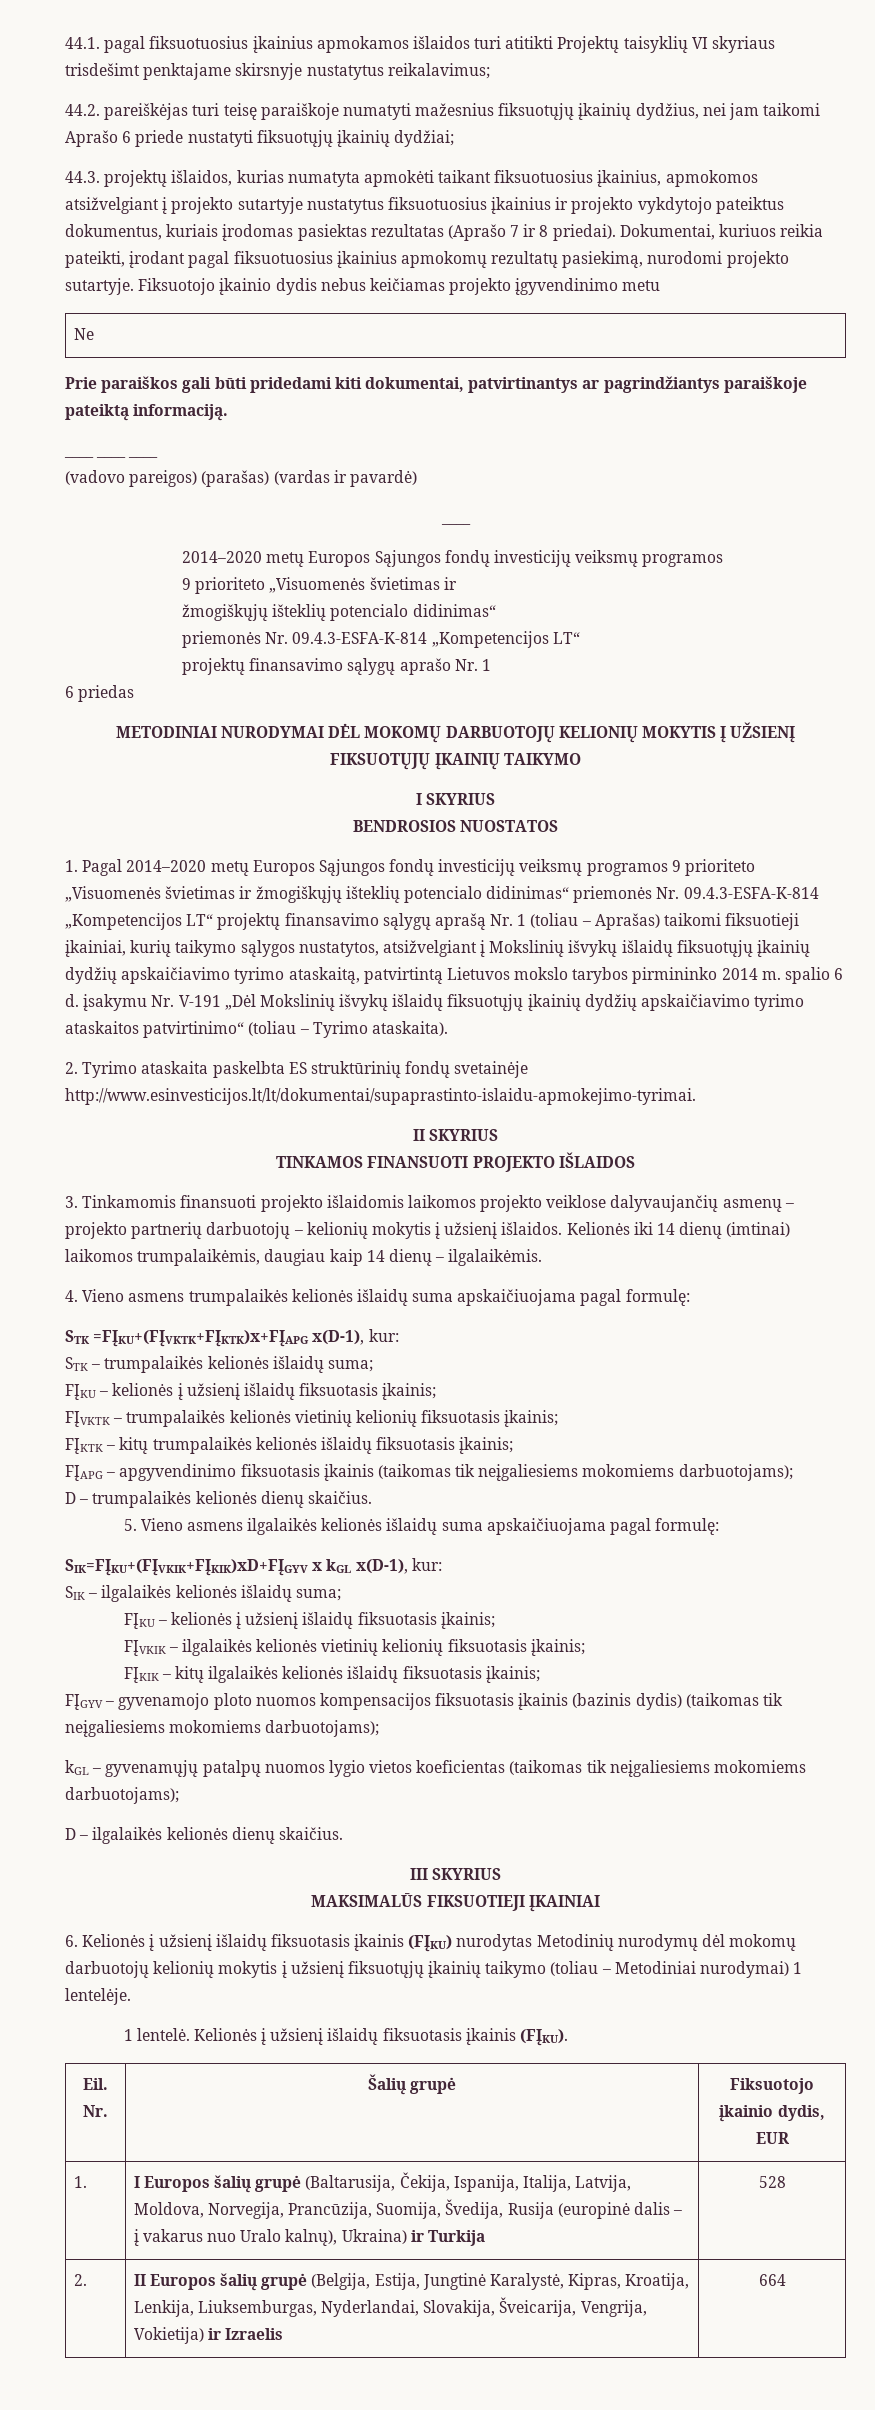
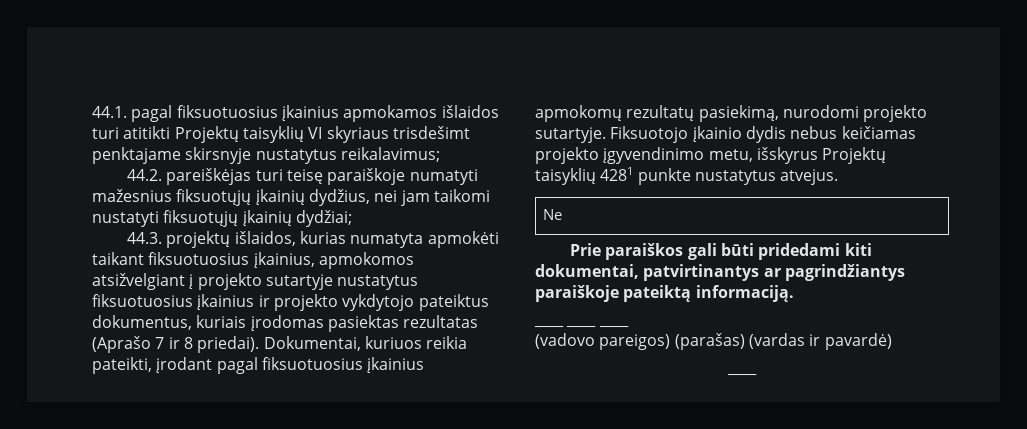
[65,130,184,147] Aprašo 6 priede -> (490, 195) none
[622,280,661,291] metu -> [708,147,887,164] [535,167,839,185] metu, išskyrus Projektų taisyklių 4281 punkte nustatytus atvejus.
[182,550,724,567] [182,577,457,594] [182,604,496,621] [182,631,580,648] [182,658,491,675] [65,685,135,702] [115,722,796,743] [330,753,581,770] [415,793,496,805] [352,820,559,832] [65,859,756,876] [65,886,819,903] [65,913,800,930] [65,940,811,957] [65,967,844,984] [65,994,805,1011] [65,1021,448,1038] [65,1061,529,1078] [65,1088,696,1105] [412,1129,499,1141] [276,1152,635,1172] [65,1195,794,1212] [65,1222,791,1239] [65,1249,543,1266] [65,1289,690,1306] [65,1329,399,1347] [65,1356,373,1373] [65,1383,437,1400] [65,1410,559,1427] [65,1437,514,1454] [65,1464,793,1481] [65,1491,372,1508] [123,1518,720,1535] [65,1558,442,1576] [65,1585,341,1602] [123,1612,495,1629] [123,1639,585,1656] [123,1666,540,1683] [65,1693,784,1710] [65,1720,380,1737] [65,1760,807,1777] [65,1787,179,1804] [65,1827,343,1844] [409,1868,502,1880] [311,1893,600,1912] [65,1934,797,1952] [65,1961,803,1978] [65,1988,131,2005] [123,2028,569,2046] [83,2078,108,2090] [83,2105,108,2117] [367,2074,457,2095] [730,2078,814,2094] [719,2105,825,2122] [755,2132,790,2144] [73,2176,87,2188] [133,2172,632,2193] [133,2199,683,2219] [133,2229,485,2246] [758,2176,786,2188] [73,2274,87,2286] [133,2273,690,2291] [133,2297,647,2317] [133,2327,284,2344] [758,2274,786,2286] // 2014–2020 metų Europos Sąjungos fondų investicijų veiksmų programos // 9 prioriteto „Visuomenės švietimas ir // žmogiškųjų išteklių potencialo didinimas“ // priemonės Nr. 09.4.3-ESFA-K-814 „Kompetencijos LT“ // projektų finansavimo sąlygų aprašo Nr. 1 // 6 priedas // METODINIAI NURODYMAI DĖL MOKOMŲ DARBUOTOJŲ KELIONIŲ MOKYTIS Į UŽSIENĮ FIKSUOTŲJŲ ĮKAINIŲ TAIKYMO // I SKYRIUS // BENDROSIOS NUOSTATOS // 1. Pagal 2014–2020 metų Europos Sąjungos fondų investicijų veiksmų programos 9 prioriteto „Visuomenės švietimas ir žmogiškųjų išteklių potencialo didinimas“ priemonės Nr. 09.4.3-ESFA-K-814 „Kompetencijos LT“ projektų finansavimo sąlygų aprašą Nr. 1 (toliau – Aprašas) taikomi fiksuotieji įkainiai, kurių taikymo sąlygos nustatytos, atsižvelgiant į Mokslinių išvykų išlaidų fiksuotųjų įkainių dydžių apskaičiavimo tyrimo ataskaitą, patvirtintą Lietuvos mokslo tarybos pirmininko 2014 m. spalio 6 d. įsakymu Nr. V-191 „Dėl Mokslinių išvykų išlaidų fiksuotųjų įkainių dydžių apskaičiavimo tyrimo ataskaitos patvirtinimo“ (toliau – Tyrimo ataskaita). // 2. Tyrimo ataskaita paskelbta ES struktūrinių fondų svetainėje http://www.esinvesticijos.lt/lt/dokumentai/supaprastinto-islaidu-apmokejimo-tyrimai. // II SKYRIUS // TINKAMOS FINANSUOTI PROJEKTO IŠLAIDOS // 3. Tinkamomis finansuoti projekto išlaidomis laikomos projekto veiklose dalyvaujančių asmenų – projekto partnerių darbuotojų – kelionių mokytis į užsienį išlaidos. Kelionės iki 14 dienų (imtinai) laikomos trumpalaikėmis, daugiau kaip 14 dienų – ilgalaikėmis. // 4. Vieno asmens trumpalaikės kelionės išlaidų suma apskaičiuojama pagal formulę: // STK =FĮKU+(FĮVKTK+FĮKTK)x+FĮAPG x(D-1), kur: // STK – trumpalaikės kelionės išlaidų suma; // FĮKU – kelionės į užsienį išlaidų fiksuotasis įkainis; // FĮVKTK – trumpalaikės kelionės vietinių kelionių fiksuotasis įkainis; // FĮKTK – kitų trumpalaikės kelionės išlaidų fiksuotasis įkainis; // FĮAPG – apgyvendinimo fiksuotasis įkainis (taikomas tik neįgaliesiems mokomiems darbuotojams); // D – trumpalaikės kelionės dienų skaičius. // 5. Vieno asmens ilgalaikės kelionės išlaidų suma apskaičiuojama pagal formulę: // SIK=FĮKU+(FĮVKIK+FĮKIK)xD+FĮGYV x kGL x(D-1), kur: // SIK – ilgalaikės kelionės išlaidų suma; // FĮKU – kelionės į užsienį išlaidų fiksuotasis įkainis; // FĮVKIK – ilgalaikės kelionės vietinių kelionių fiksuotasis įkainis; // FĮKIK – kitų ilgalaikės kelionės išlaidų fiksuotasis įkainis; // FĮGYV – gyvenamojo ploto nuomos kompensacijos fiksuotasis įkainis (bazinis dydis) (taikomas tik neįgaliesiems mokomiems darbuotojams); // kGL – gyvenamųjų patalpų nuomos lygio vietos koeficientas (taikomas tik neįgaliesiems mokomiems darbuotojams); // D – ilgalaikės kelionės dienų skaičius. // III SKYRIUS // MAKSIMALŪS FIKSUOTIEJI ĮKAINIAI // 6. Kelionės į užsienį išlaidų fiksuotasis įkainis (FĮKU) nurodytas Metodinių nurodymų dėl mokomų darbuotojų kelionių mokytis į užsienį fiksuotųjų įkainių taikymo (toliau – Metodiniai nurodymai) 1 lentelėje. // 1 lentelė. Kelionės į užsienį išlaidų fiksuotasis įkainis (FĮKU). // Eil. Nr. | Šalių grupė | Fiksuotojo įkainio dydis, EUR // 1. | I Europos šalių grupė (Baltarusija, Čekija, Ispanija, Italija, Latvija, Moldova, Norvegija, Prancūzija, Suomija, Švedija, Rusija (europinė dalis – į vakarus nuo Uralo kalnų), Ukraina) ir Turkija | 528 // 2. | II Europos šalių grupė (Belgija, Estija, Jungtinė Karalystė, Kipras, Kroatija, Lenkija, Liuksemburgas, Nyderlandai, Slovakija, Šveicarija, Vengrija, Vokietija) ir Izraelis | 664 -> (757, 374) none

